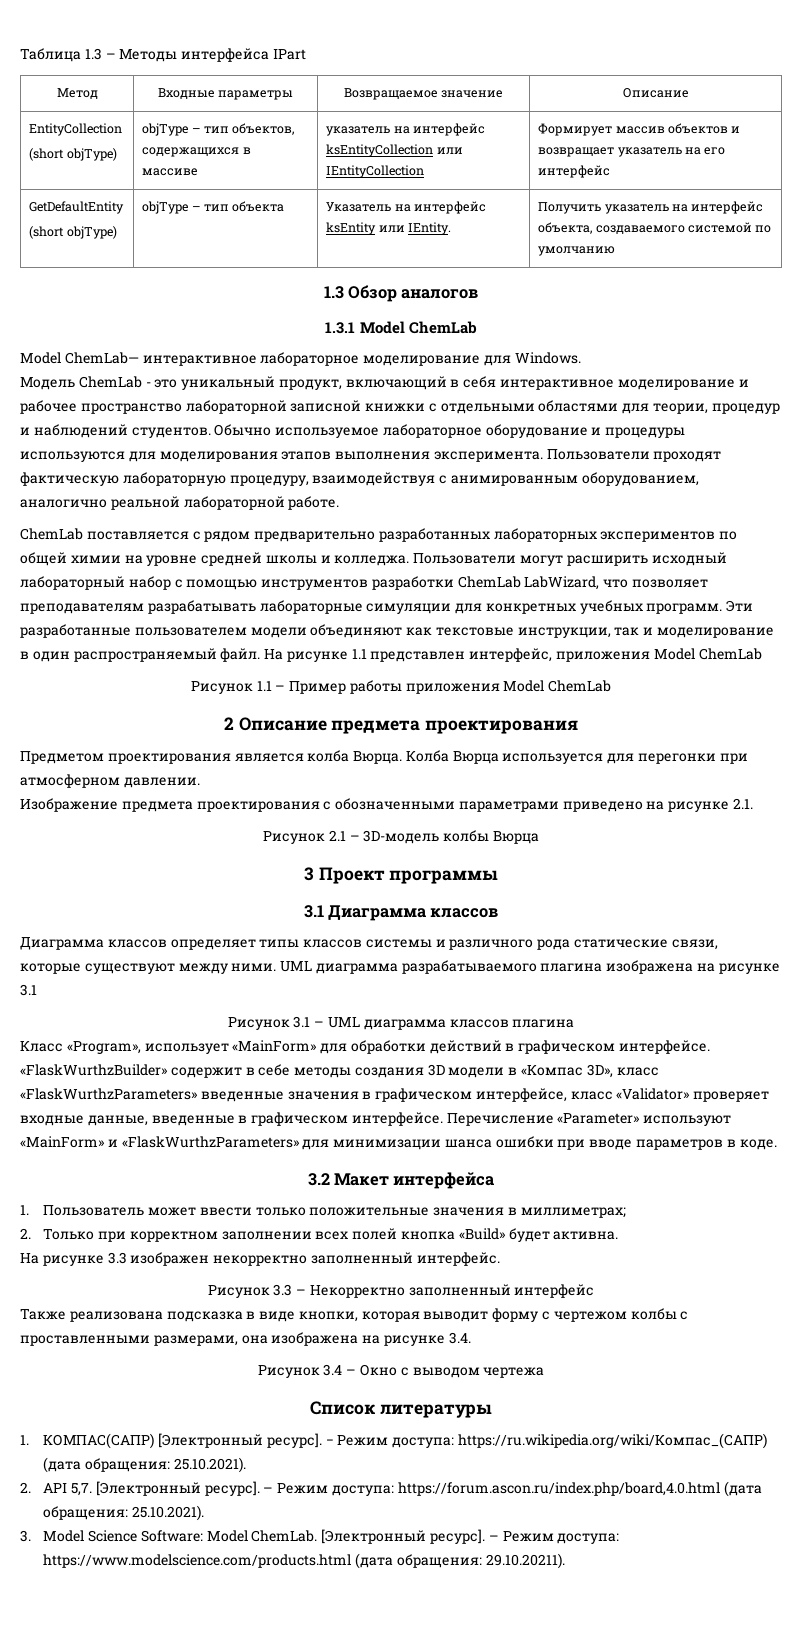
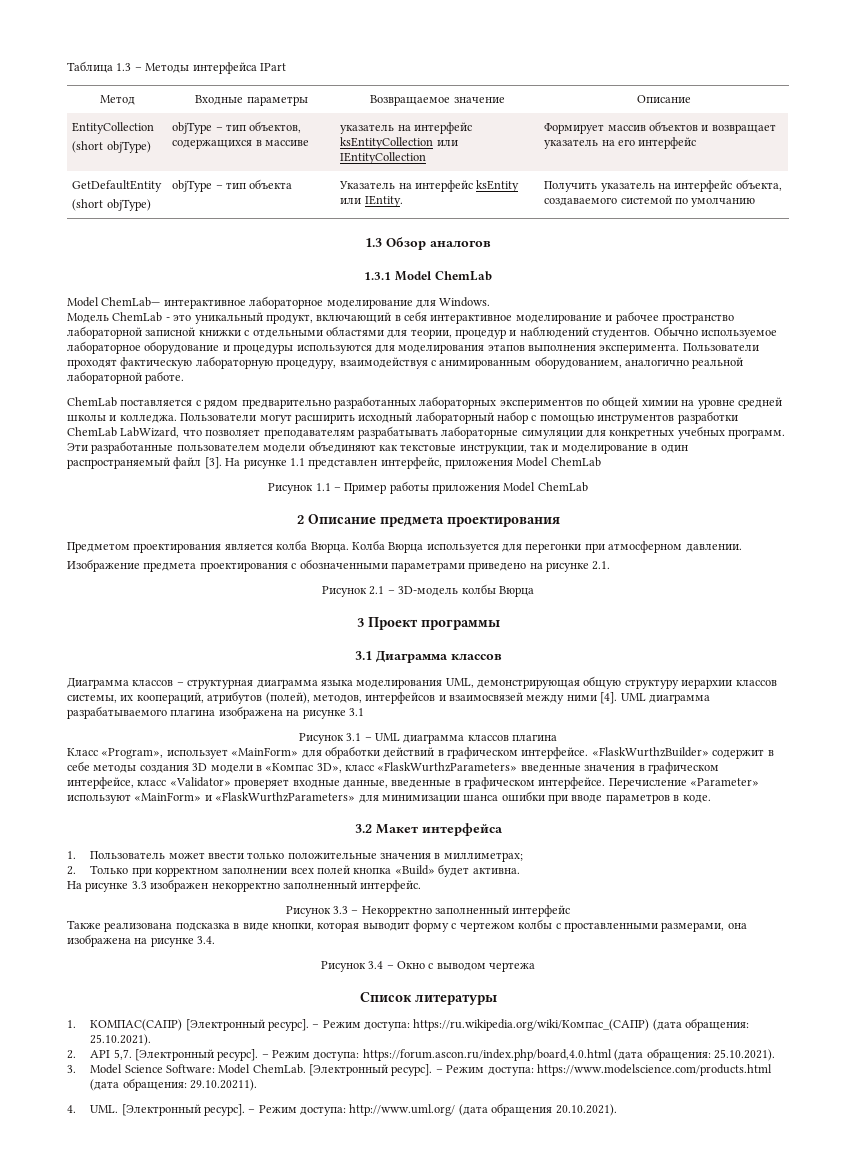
[220,648,261,662] файл. -> [173,457,222,469] файл [3].
[170,939,718,950] [20,963,277,974] определяет типы классов системы и различного рода статические связи, которые существуют между ними. -> [176,676,777,689] [67,691,618,704] – структурная диаграмма языка моделирования UML, демонстрирующая общую структуру иерархии классов системы, их коопераций, атрибутов (полей), методов, интерфейсов и взаимосвязей между ними [4].
(565, 1561) none -> [67,1103,617,1116] // 4. UML. [Электронный ресурс]. – Режим доступа: http://www.uml.org/ (дата обращения 20.10.2021).

